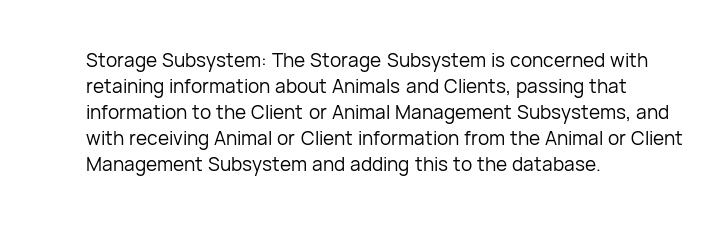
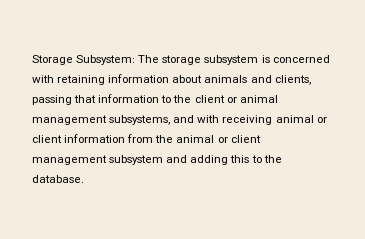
[310,53,486,72] Storage Subsystem -> [162,55,259,65] storage subsystem
[332,79,511,96] Animals and Clients, -> [204,75,311,85] animals and clients,
[251,105,670,124] [86,131,684,150] [86,157,308,176] Client or Animal Management Subsystems, and with receiving Animal or Client information from the Animal or Client Management Subsystem -> [194,95,278,103] [32,115,327,125] [32,134,261,143] [32,155,164,165] client or animal management subsystems, and with receiving animal or client information from the animal or client management subsystem

